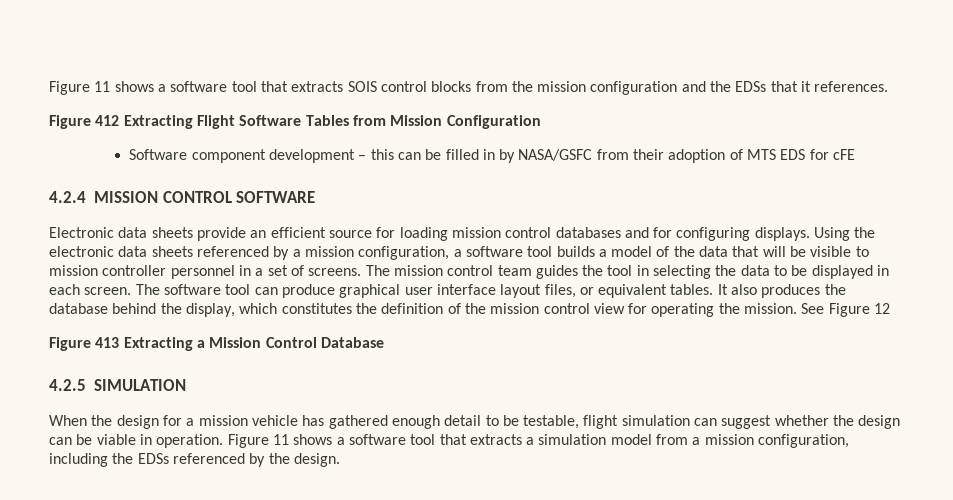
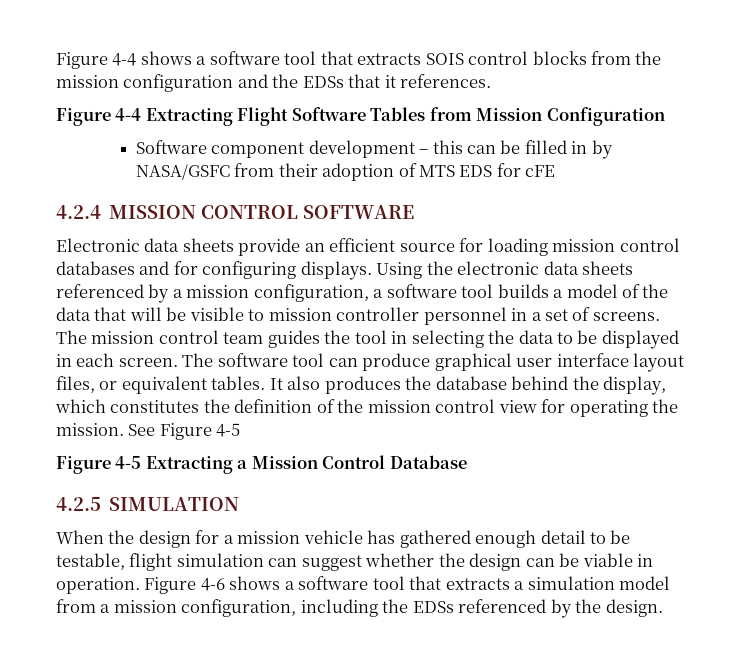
[49,81,111,95] Figure 11 -> [56,52,137,69] Figure 4-4
[95,115,120,126] 412 -> [115,108,142,121] 4-4
[874,303,891,314] [49,337,120,351] 12 // Figure 413 -> [216,423,241,437] [56,456,142,474] 4-5 // Figure 4-5
[272,434,289,445] 11 -> [200,578,225,591] 4-6

